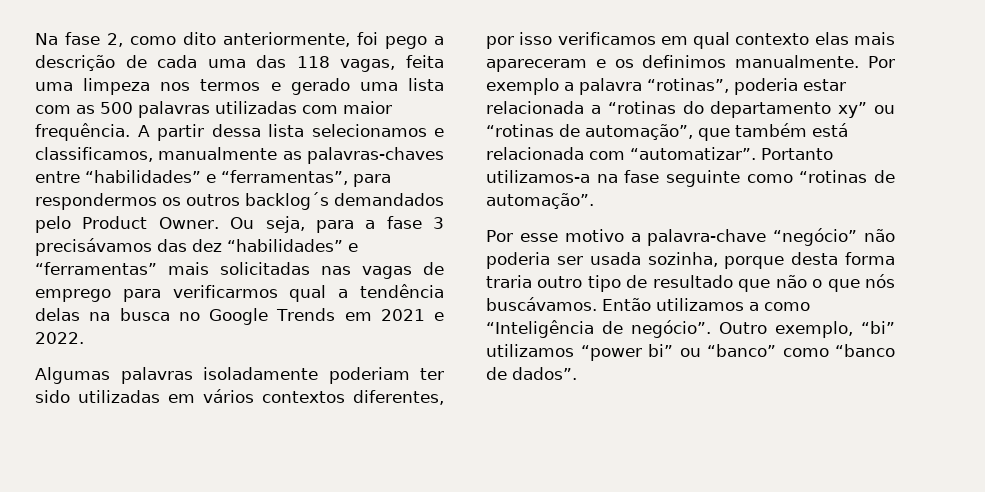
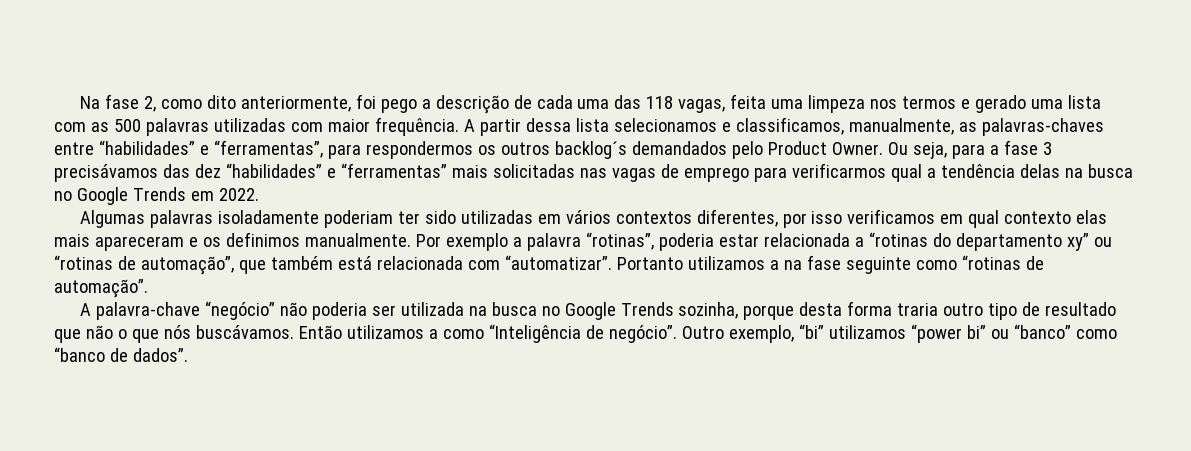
[158,147,278,160] manualmente -> [848,118,954,135] manualmente,
[380,309,444,321] 2021 e -> (214, 196) none
[486,170,590,183] utilizamos-a -> [687,256,779,270] utilizamos a
[486,229,641,242] Por esse motivo a -> [79,303,91,316] A
[589,252,641,265] usada -> [400,302,674,320] utilizada na busca no Google Trends

